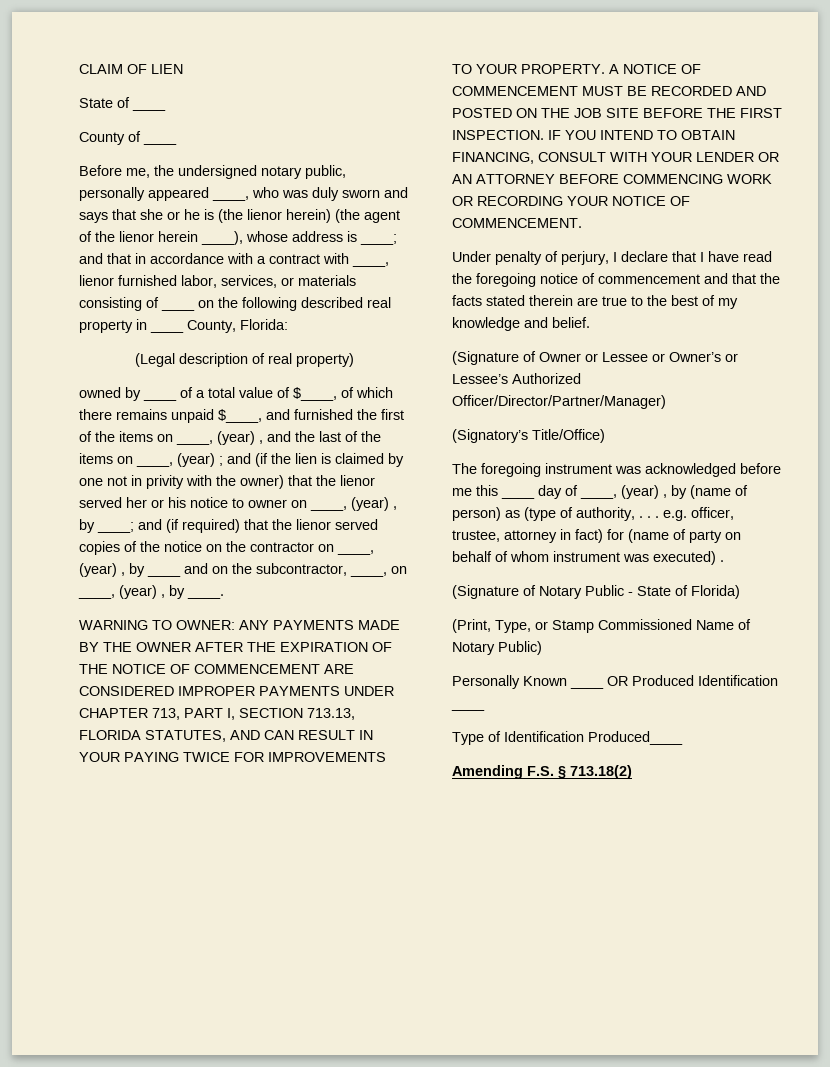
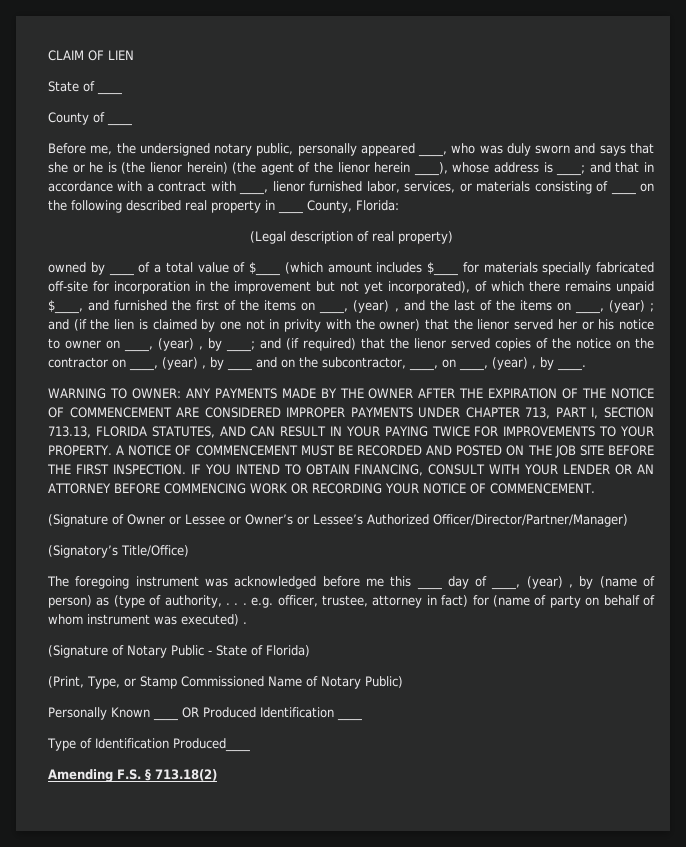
[293,387,337,401] $____, -> [249,262,654,276] [48,281,470,294] $____ (which amount includes $____ for materials specially fabricated off-site for incorporation in the improvement but not yet incorporated),
[452,251,772,265] [452,273,780,287] [452,295,738,309] [452,317,590,331] // Under penalty of perjury, I declare that I have read the foregoing notice of commencement and that the facts stated therein are true to the best of my knowledge and belief. -> (595, 488) none

